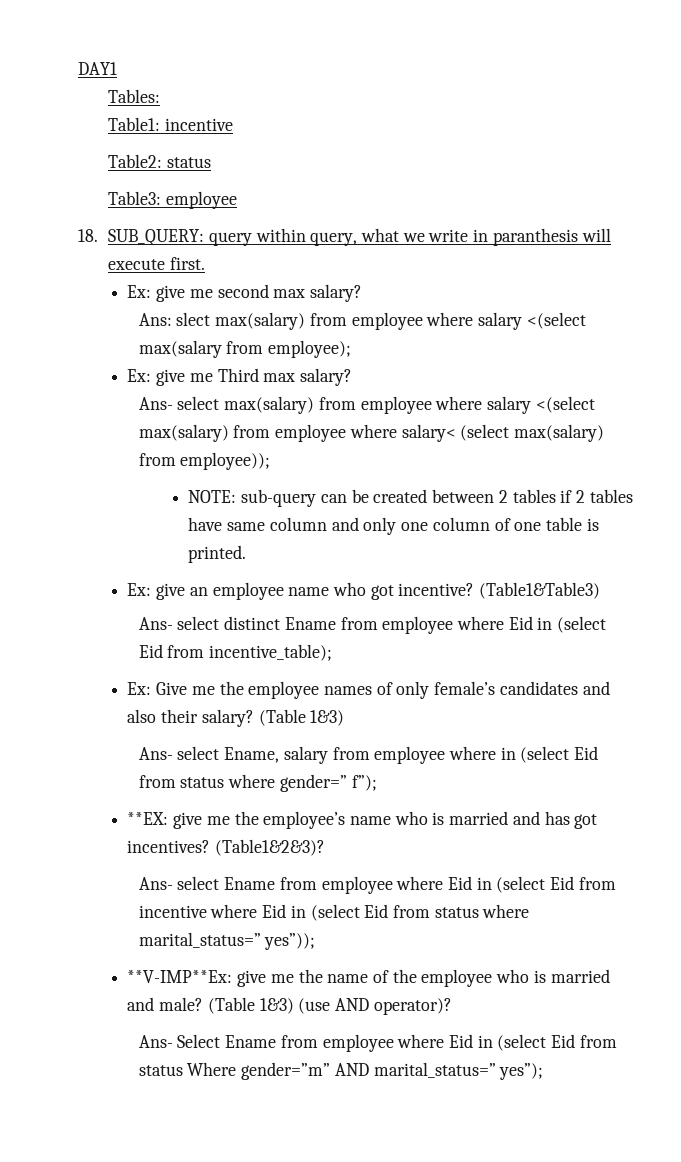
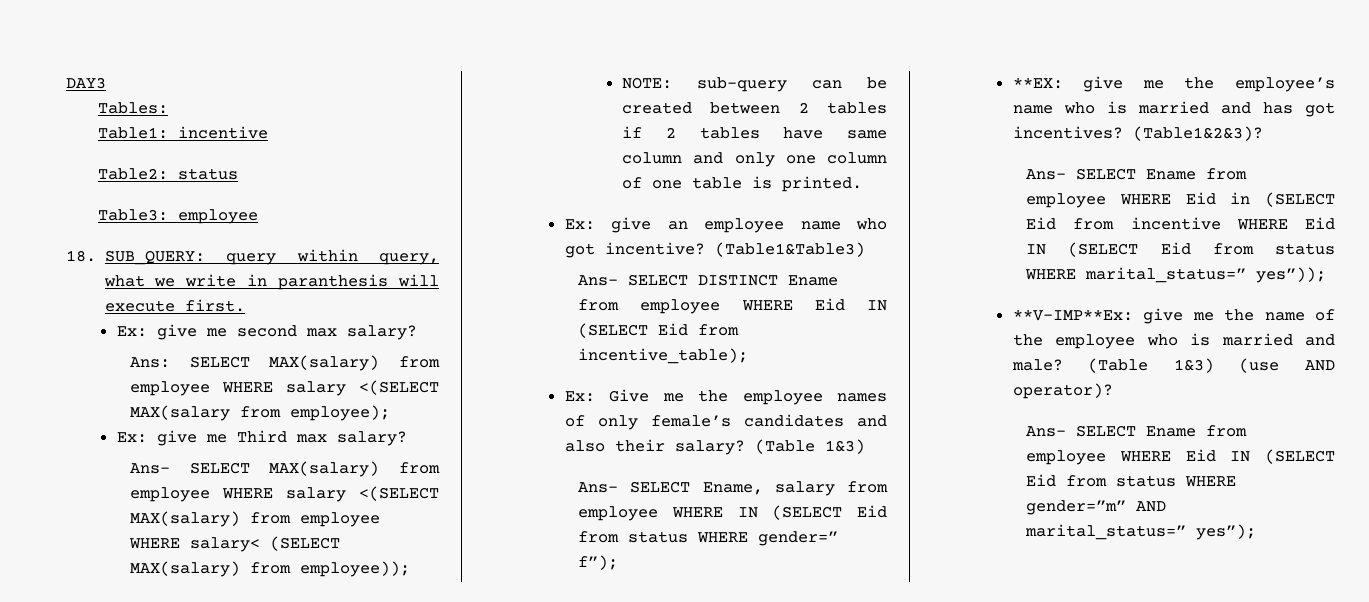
[77,62,117,75] DAY1 -> [66,77,107,89] DAY3
[176,312,586,330] [138,340,222,358] slect max(salary) from employee where salary <(select max(salary -> [189,355,441,371] [130,380,440,396] [130,405,231,421] SELECT MAX(salary) from employee WHERE salary <(SELECT MAX(salary
[177,396,595,414] [138,424,604,442] select max(salary) from employee where salary <(select max(salary) from employee where salary< (select max(salary) -> [189,461,441,477] [130,486,440,502] [130,511,381,527] [129,536,341,552] [130,561,241,577] SELECT MAX(salary) from employee WHERE salary <(SELECT MAX(salary) from employee WHERE salary< (SELECT MAX(salary)
[177,616,607,634] select distinct Ename from employee where Eid in (select -> [628,274,839,286] [578,298,887,314] [578,323,649,338] SELECT DISTINCT Ename from employee WHERE Eid IN (SELECT
[177,746,220,760] select -> [630,481,691,493] SELECT
[448,746,599,763] [138,774,276,788] where in (select Eid from status where -> [671,505,887,520] [578,531,749,543] WHERE IN (SELECT Eid from status WHERE
[177,876,546,894] select Ename from employee where Eid in (select -> [1076,168,1248,180] [1026,192,1335,208] SELECT Ename from employee WHERE Eid in (SELECT
[210,904,530,921] where Eid in (select Eid from status where -> [1236,217,1335,230] [1026,242,1335,257] [1025,269,1077,280] WHERE Eid IN (SELECT Eid from status WHERE
[177,1034,617,1052] [138,1062,237,1076] Select Ename from employee where Eid in (select Eid from status Where -> [1076,425,1248,437] [1026,449,1335,465] [1026,474,1237,487] SELECT Ename from employee WHERE Eid IN (SELECT Eid from status WHERE

